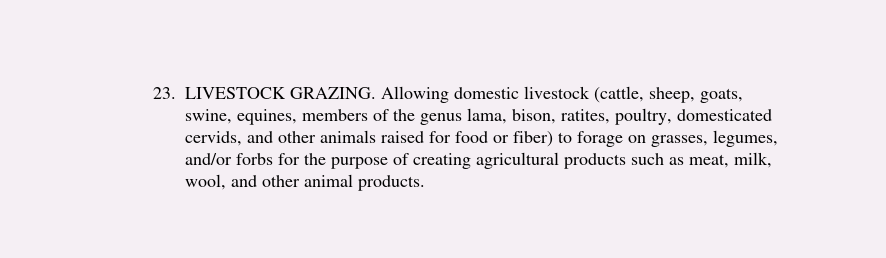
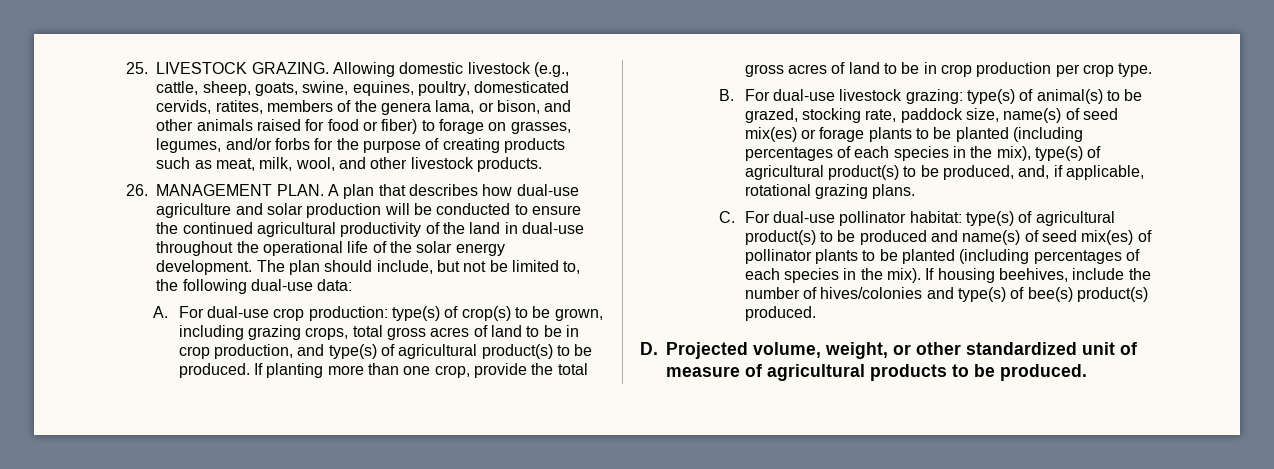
[152,87,176,99] 23. -> [126,62,149,74] 25.
[593,86,644,103] (cattle, -> [533,62,569,77] [156,81,199,95] (e.g., cattle,
[301,108,772,125] [184,131,242,146] members of the genus lama, bison, ratites, poultry, domesticated cervids, -> [417,81,570,96] [156,100,540,115] poultry, domesticated cervids, ratites, members of the genera lama, or bison,
[475,152,559,169] agricultural -> (500, 145) none
[303,174,353,187] animal -> [410,157,474,169] livestock
(425, 183) none -> [126,184,579,199] [156,203,581,218] [156,222,584,237] [156,241,505,256] [156,260,581,275] [156,279,353,294] [152,306,603,321] [178,325,579,340] [178,344,593,359] [178,363,588,378] [744,62,1153,77] [718,89,1143,104] [744,108,1119,123] [744,127,1084,142] [744,146,1102,161] [744,165,1145,180] [744,184,916,199] [718,211,1115,226] [744,230,1152,245] [744,249,1141,264] [744,268,1151,283] [744,287,1149,302] [744,306,816,321] [640,342,1138,359] [666,364,1088,381] // 26. MANAGEMENT PLAN. A plan that describes how dual-use agriculture and solar production will be conducted to ensure the continued agricultural productivity of the land in dual-use throughout the operational life of the solar energy development. The plan should include, but not be limited to, the following dual-use data: // A. For dual-use crop production: type(s) of crop(s) to be grown, including grazing crops, total gross acres of land to be in crop production, and type(s) of agricultural product(s) to be produced. If planting more than one crop, provide the total gross acres of land to be in crop production per crop type. // B. For dual-use livestock grazing: type(s) of animal(s) to be grazed, stocking rate, paddock size, name(s) of seed mix(es) or forage plants to be planted (including percentages of each species in the mix), type(s) of agricultural product(s) to be produced, and, if applicable, rotational grazing plans. // C. For dual-use pollinator habitat: type(s) of agricultural product(s) to be produced and name(s) of seed mix(es) of pollinator plants to be planted (including percentages of each species in the mix). If housing beehives, include the number of hives/colonies and type(s) of bee(s) product(s) produced. // D. Projected volume, weight, or other standardized unit of measure of agricultural products to be produced.

